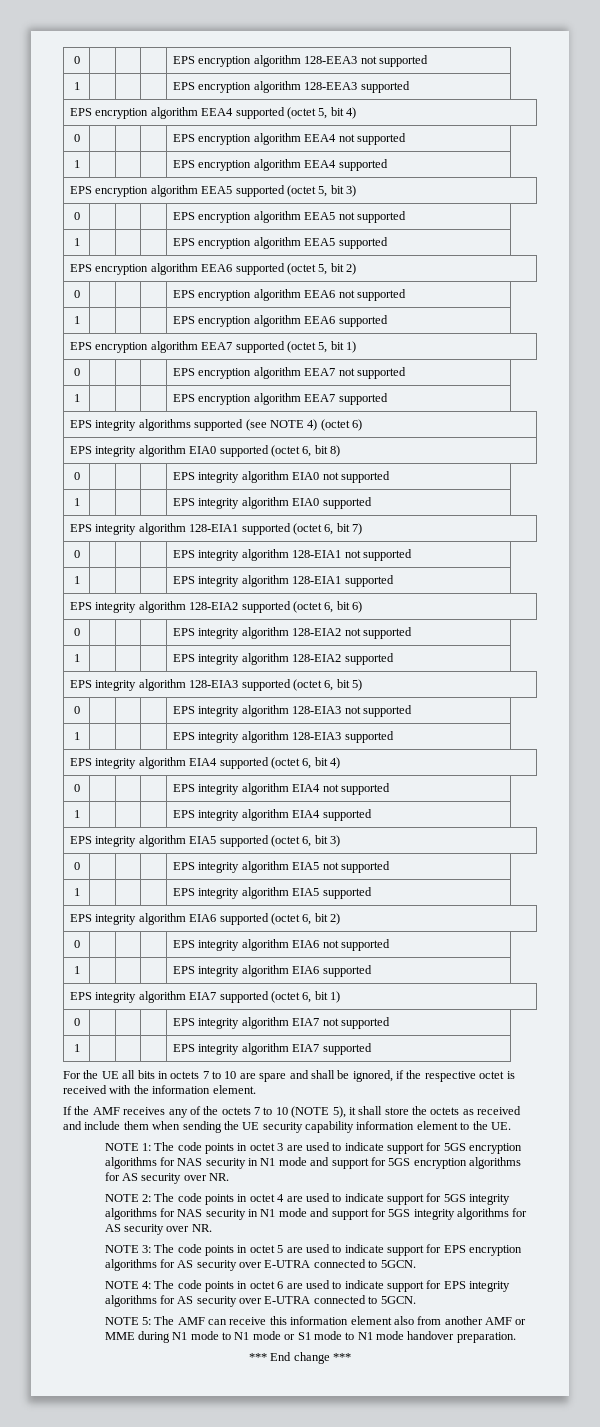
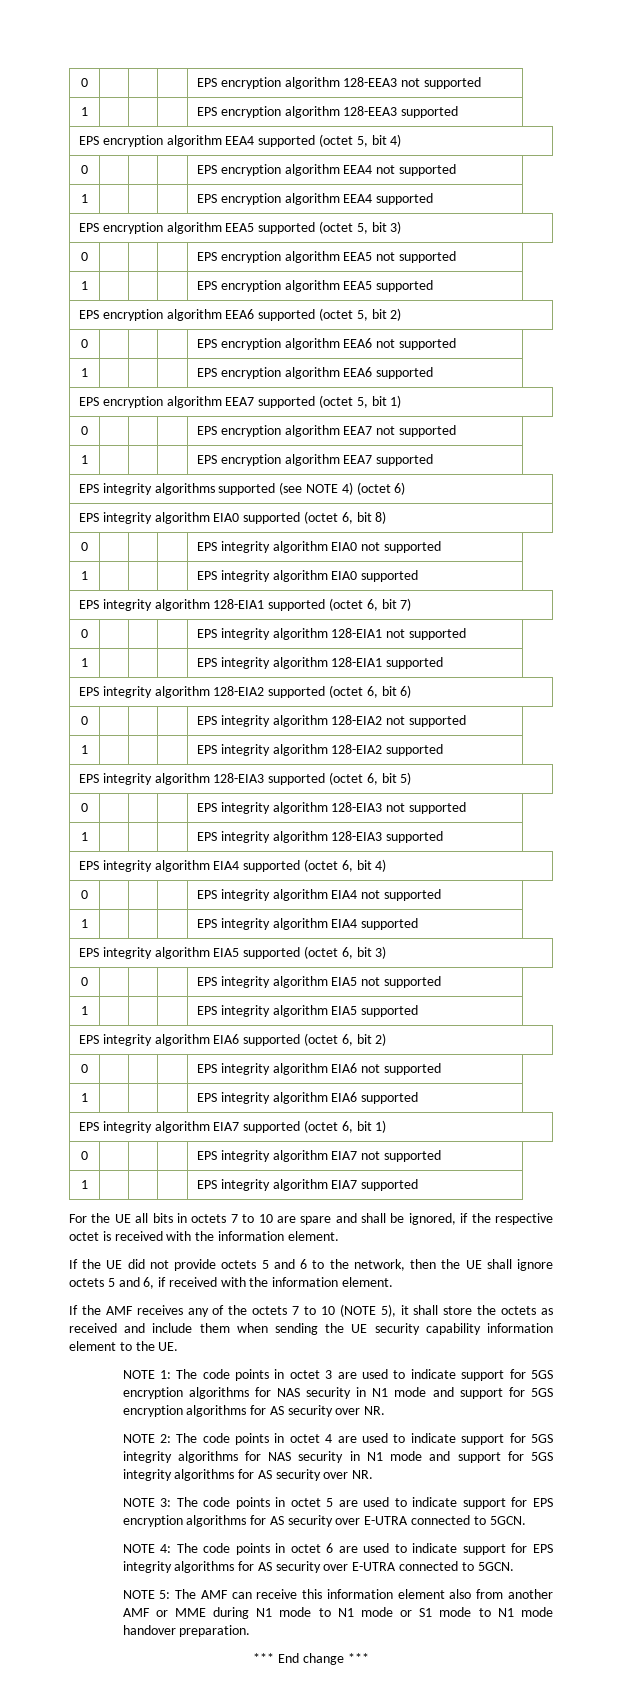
(256, 1089) none -> [69,1259,554,1271] [69,1277,394,1289] // If the UE did not provide octets 5 and 6 to the network, then the UE shall ignore octets 5 and 6, if received with the information element.

